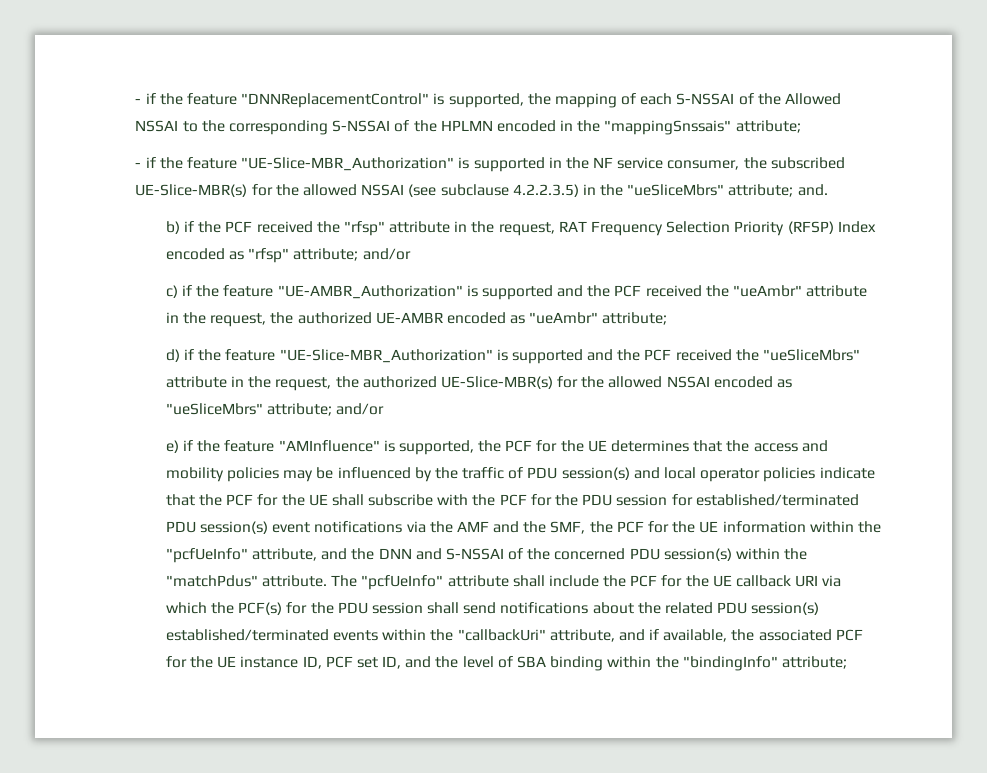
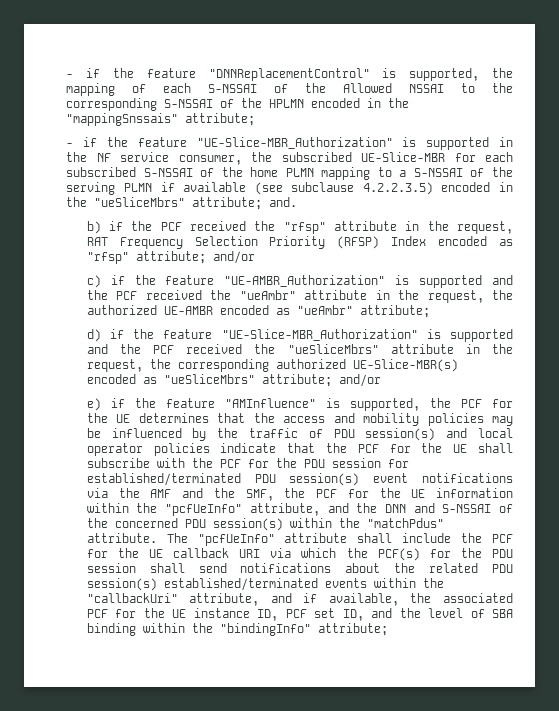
[135,184,405,197] UE-Slice-MBR(s) for the allowed NSSAI -> [361,152,513,162] [66,167,513,180] [66,182,247,195] UE-Slice-MBR for each subscribed S-NSSAI of the home PLMN mapping to a S-NSSAI of the serving PLMN if available
(579, 190) none -> [441,182,491,192] encoded
(359, 382) none -> [177,359,269,372] corresponding
[557,376,710,388] for the allowed NSSAI -> (458, 365) none

